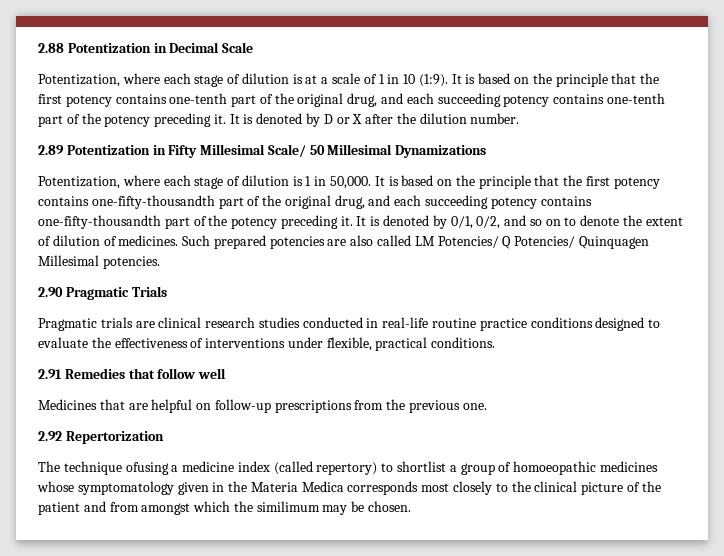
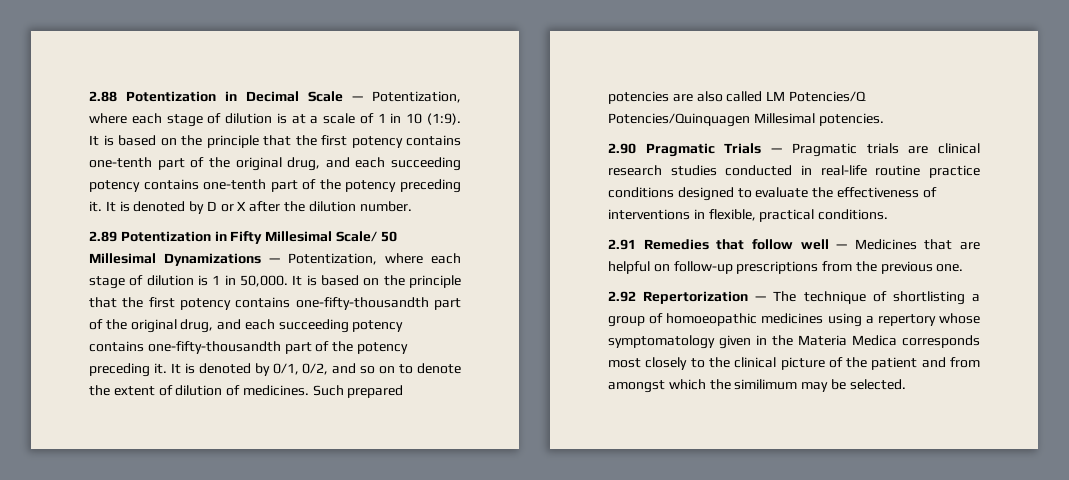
(254, 47) // -> [352,96,363,101] —
(487, 151) // -> [269,258,280,263] —
[437,236,649,249] Potencies/ Q Potencies/ Quinquagen -> [788,91,866,102] [608,113,750,127] Potencies/Q Potencies/Quinquagen
(167, 291) // -> [771,148,783,153] —
[287,337,323,348] under -> [693,209,705,219] in
(227, 373) // -> [836,244,848,249] —
(164, 437) // -> [755,296,767,301] —
[125,461,447,475] ofusing a medicine index (called repertory) to shortlist -> [872,291,965,305] of shortlisting
(658, 466) none -> [827,313,936,327] using a repertory
[368,501,412,512] chosen. -> [849,379,906,390] selected.

